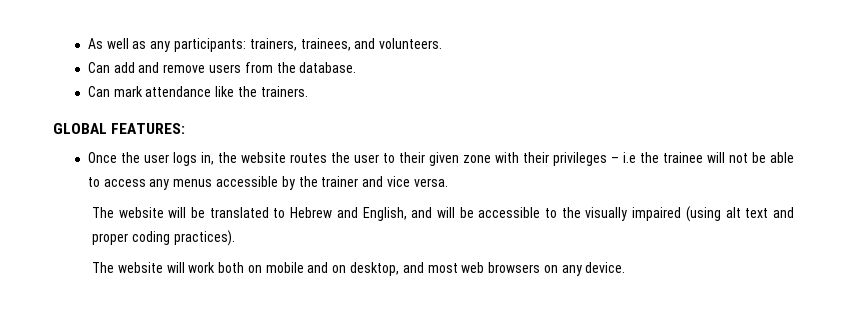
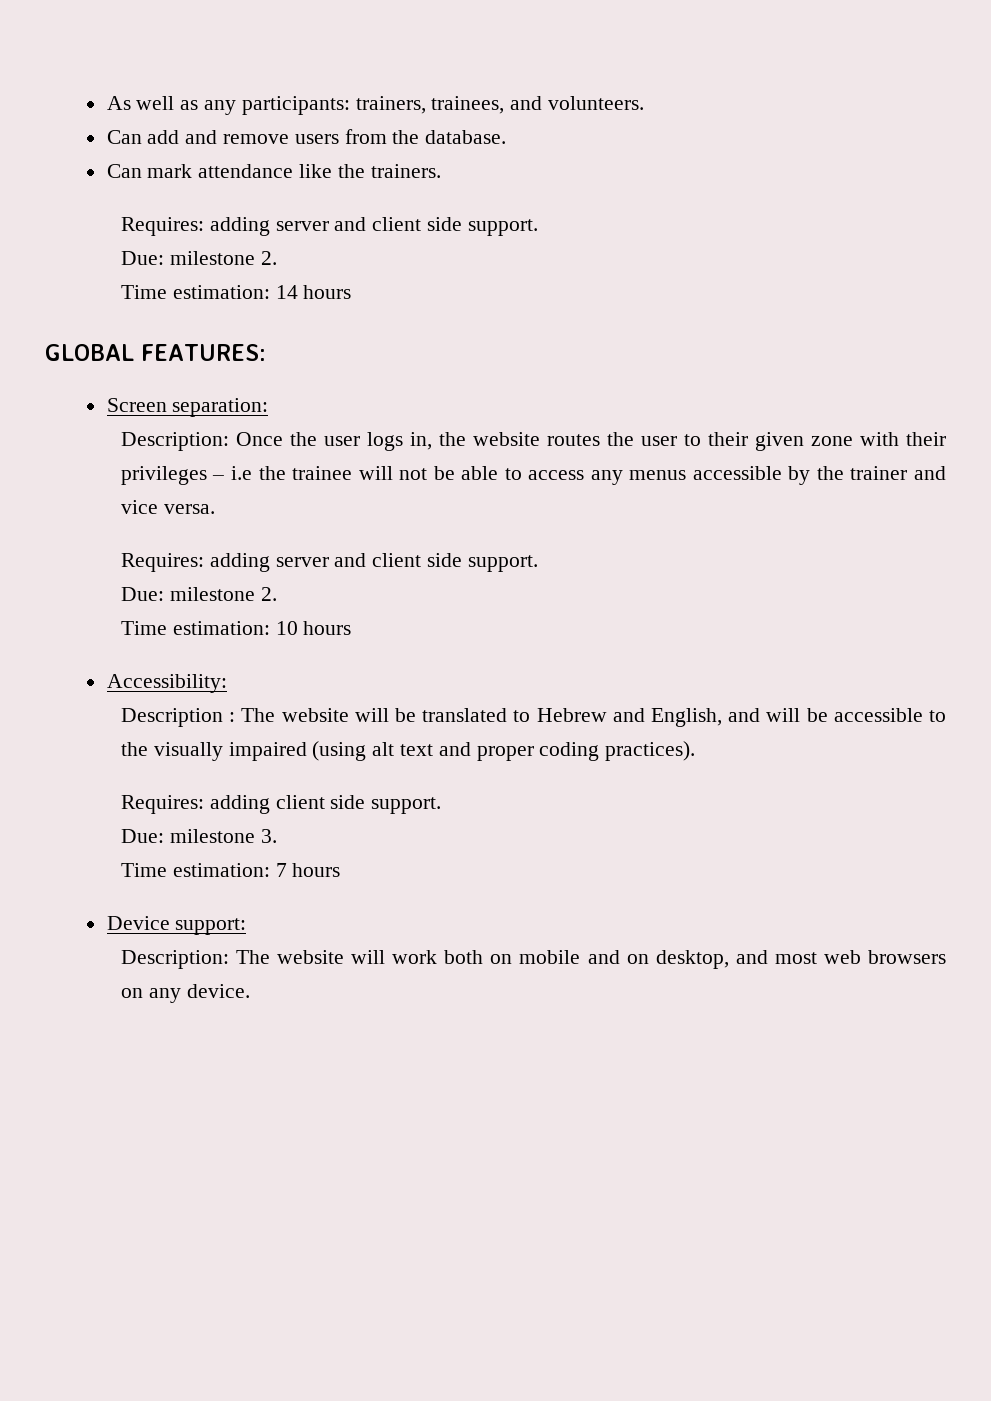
(308, 91) none -> [120,217,538,236] [120,251,277,265] [120,285,352,299] // Requires: adding server and client side support. // Due: milestone 2. // Time estimation: 14 hours
(186, 128) none -> [106,398,269,417] [120,432,229,451] Screen separation: // Description:
(448, 182) none -> [120,553,538,572] [120,587,277,601] [120,621,352,635] [106,674,227,693] [120,708,236,727] Requires: adding server and client side support. // Due: milestone 2. // Time estimation: 10 hours // Accessibility: // Description :
(235, 238) none -> [120,795,442,814] [120,829,277,843] [120,863,341,877] [106,916,247,935] [120,950,229,969] Requires: adding client side support. // Due: milestone 3. // Time estimation: 7 hours // Device support: // Description:

